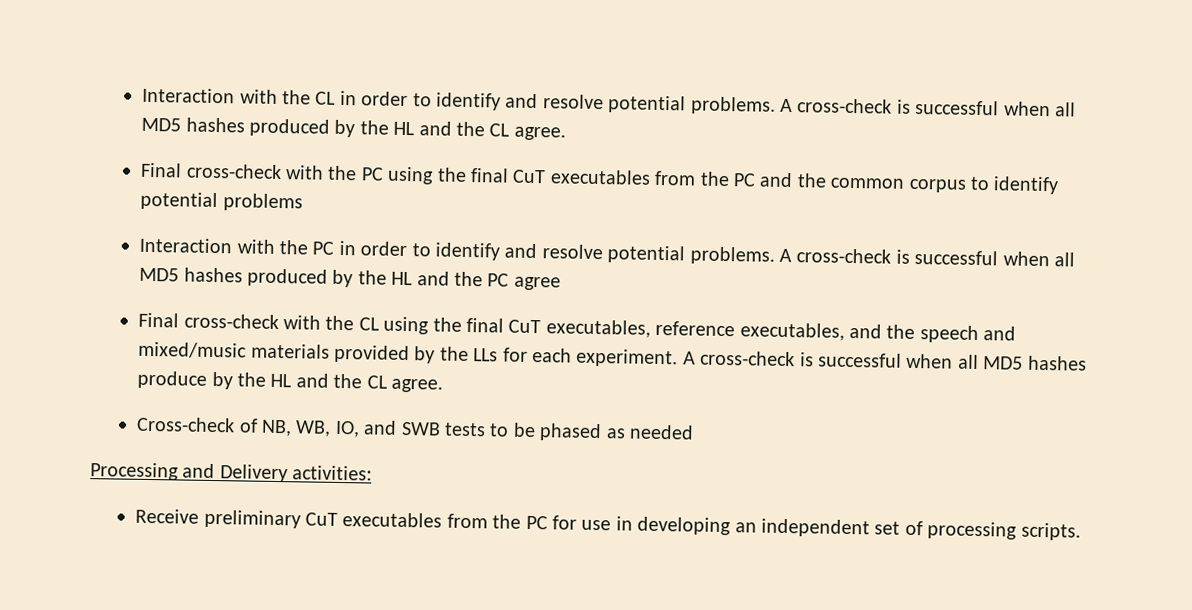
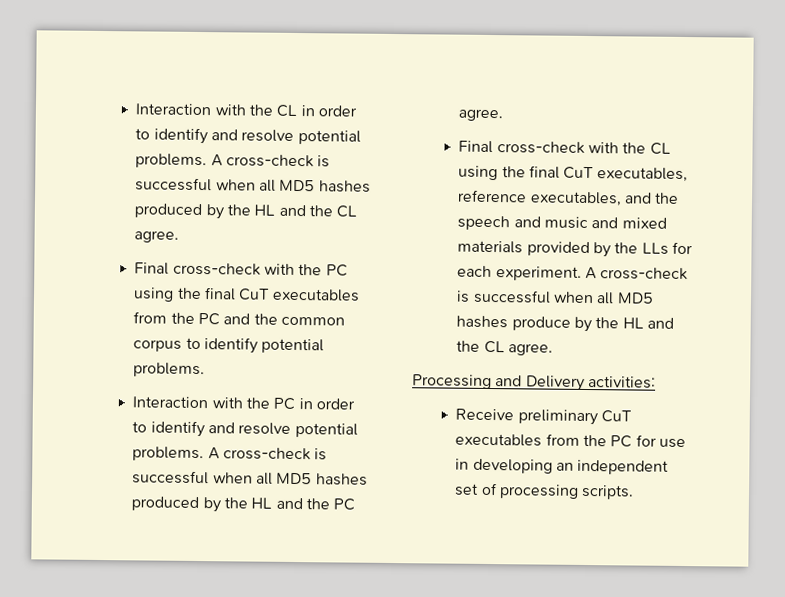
[222,193,303,212] problems -> [133,362,206,378] problems.
[513,276,561,291] agree -> [458,108,504,122] agree.
[138,341,248,359] mixed/music -> [543,216,667,230] music and mixed
[136,416,695,442] // Cross-check of NB, WB, IO, and SWB tests to be phased as needed -> (553, 349) none

